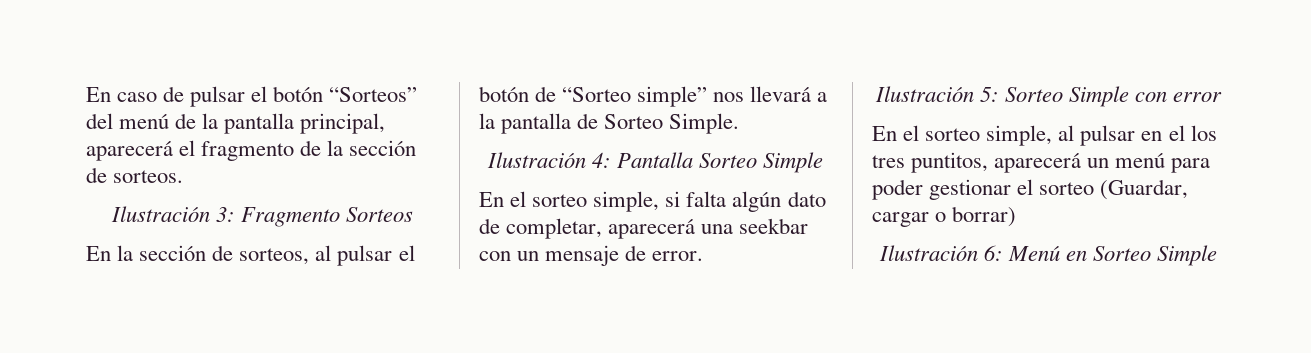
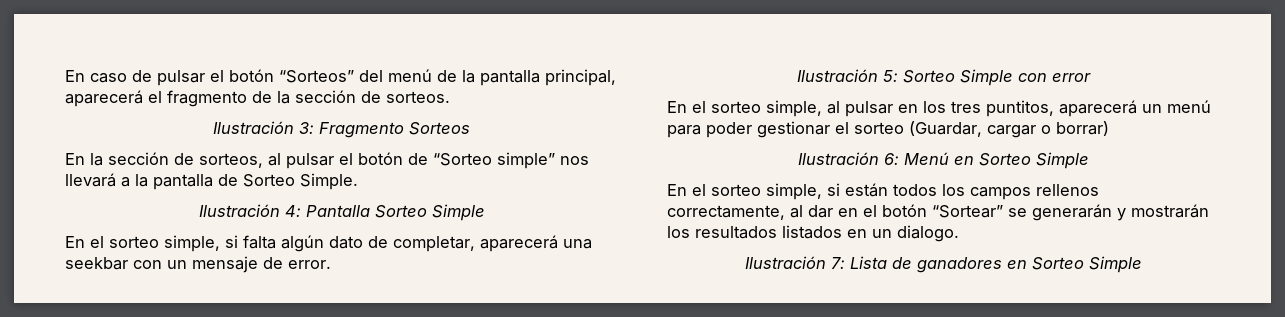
[1168,125,1185,141] el -> (918, 108) none
(1218, 255) none -> [667,183,1099,200] [667,204,1209,221] [667,225,959,242] [745,256,1142,273] // En el sorteo simple, si están todos los campos rellenos correctamente, al dar en el botón “Sortear” se generarán y mostrarán los resultados listados en un dialogo. // Ilustración 7: Lista de ganadores en Sorteo Simple

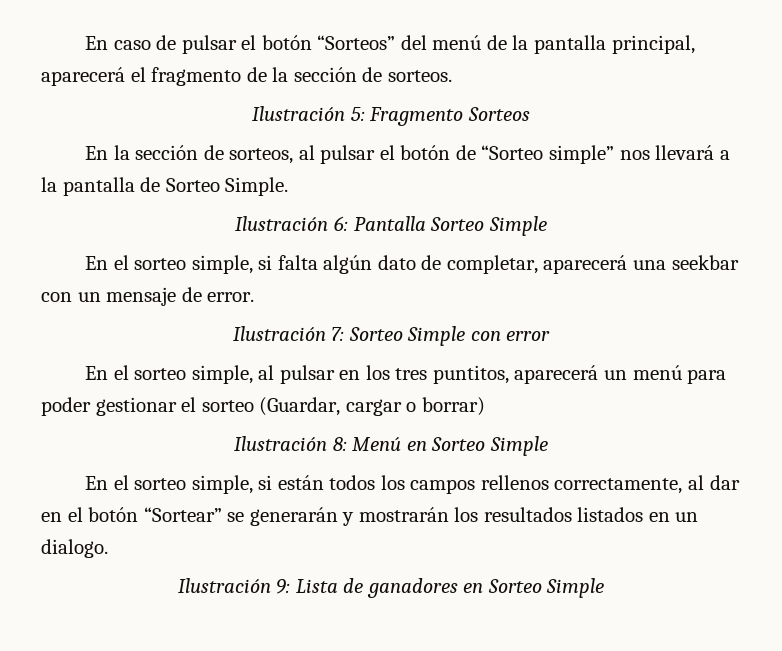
[299,122,314,134] 3: -> [350,107,365,121] 5:
[284,205,301,217] 4: -> [333,216,348,231] 6:
[883,70,898,82] 5: -> [331,327,345,341] 7:
[884,153,899,165] 6: -> [332,437,347,451] 8:
[831,257,845,269] 7: -> [276,579,291,594] 9:

